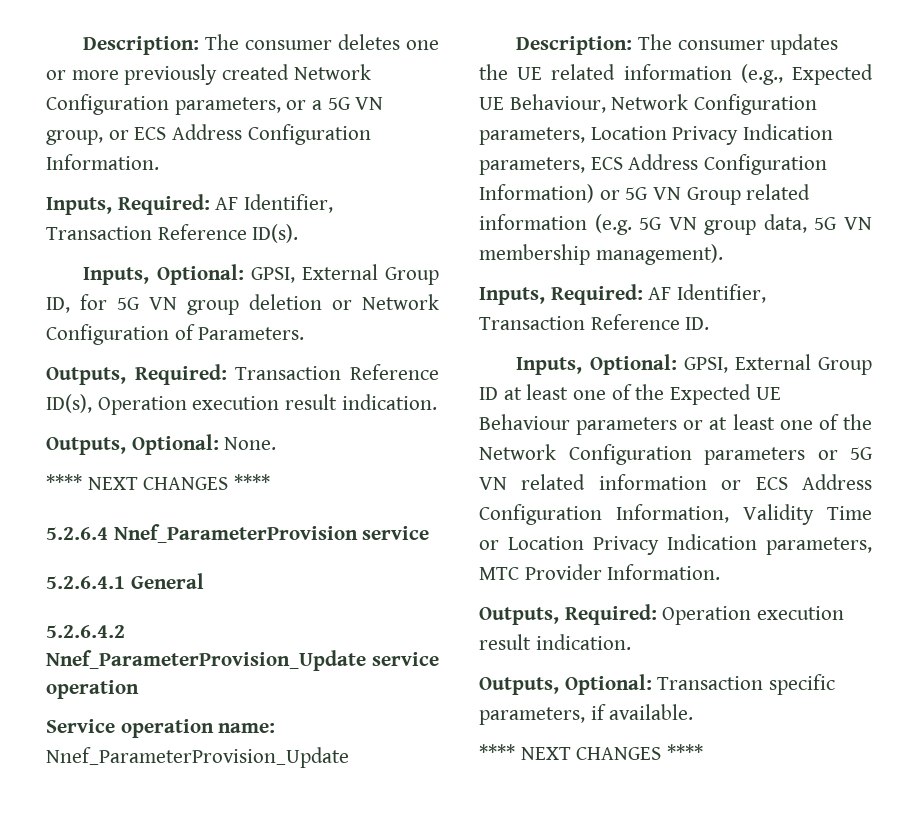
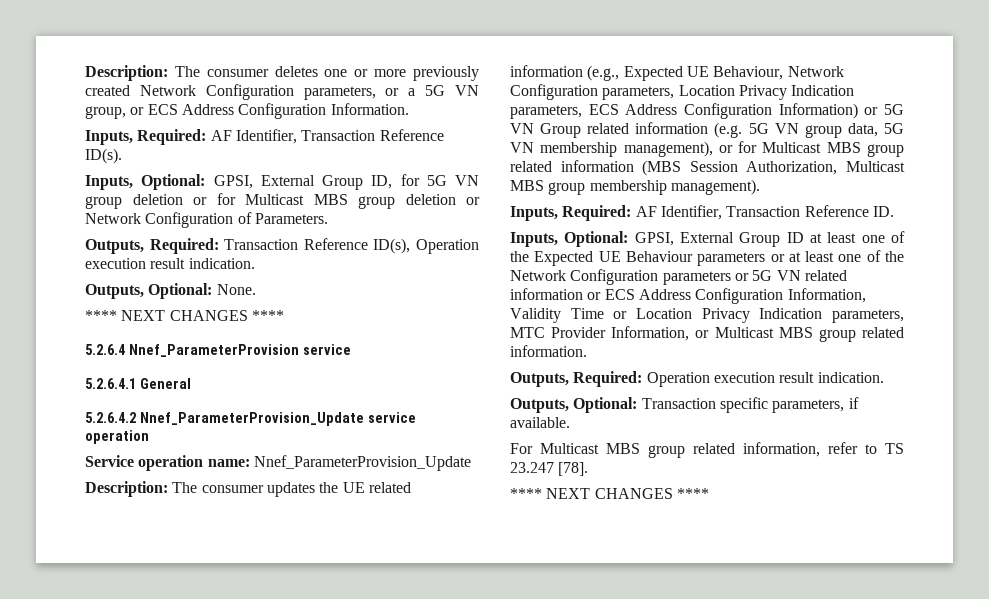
(352, 305) none -> [216,193,480,209] for Multicast MBS group deletion or
(590, 254) none -> [623,141,904,157] [510,160,905,176] [510,180,667,195] management), or for Multicast MBS group related information (MBS Session Authorization, Multicast MBS group membership
[607,564,721,580] Information. -> [611,326,904,342] [510,345,587,357] Information, or Multicast MBS group related information.
(694, 712) none -> [510,442,904,458] [510,462,589,476] // For Multicast MBS group related information, refer to TS 23.247 [78].

